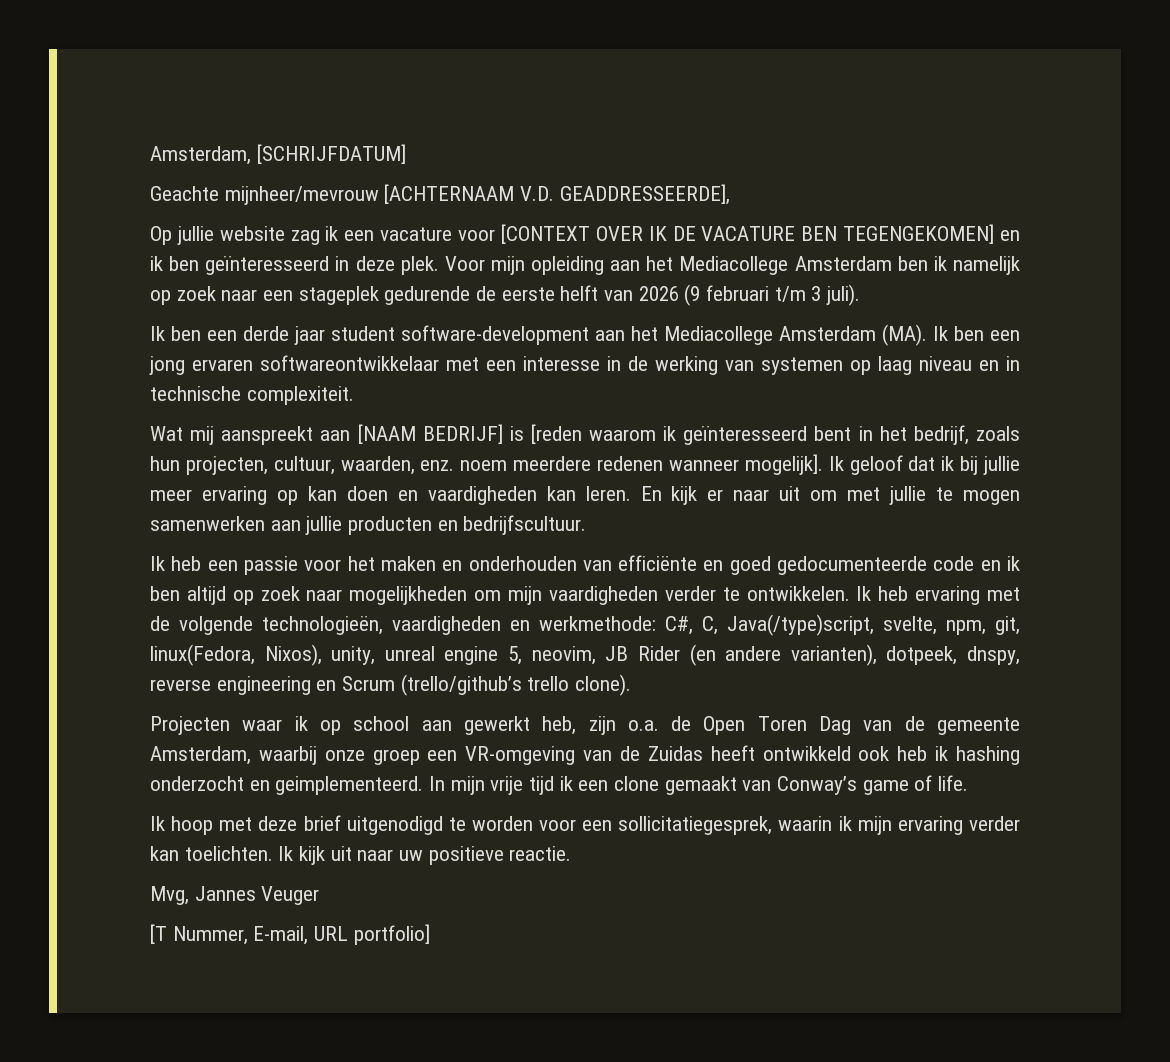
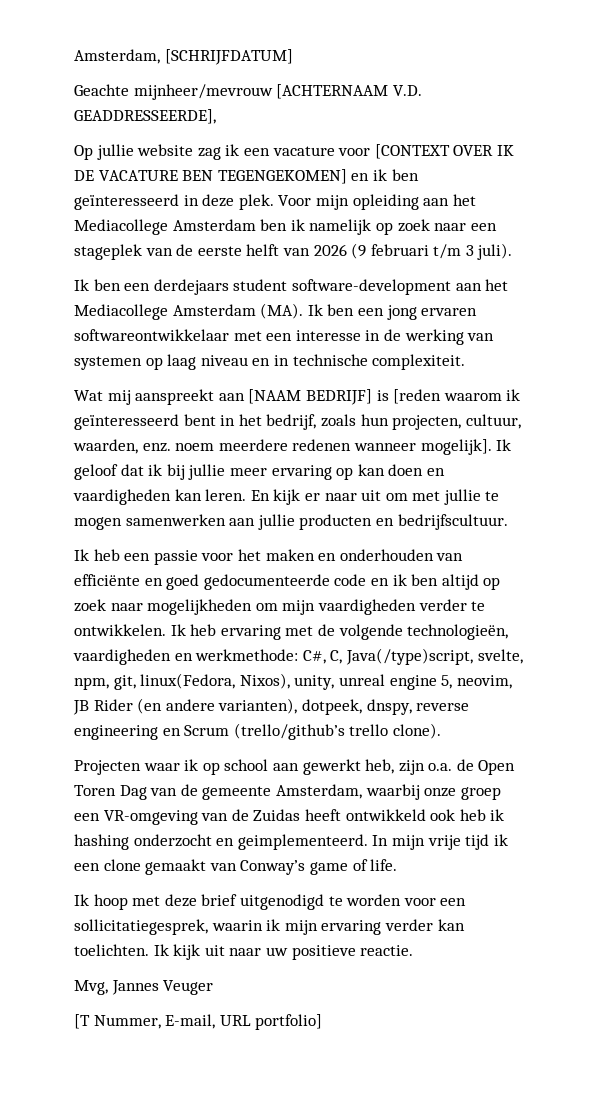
[384,286,471,305] gedurende -> [145,248,173,256] van
[243,326,325,345] derde jaar -> [153,279,229,295] derdejaars

